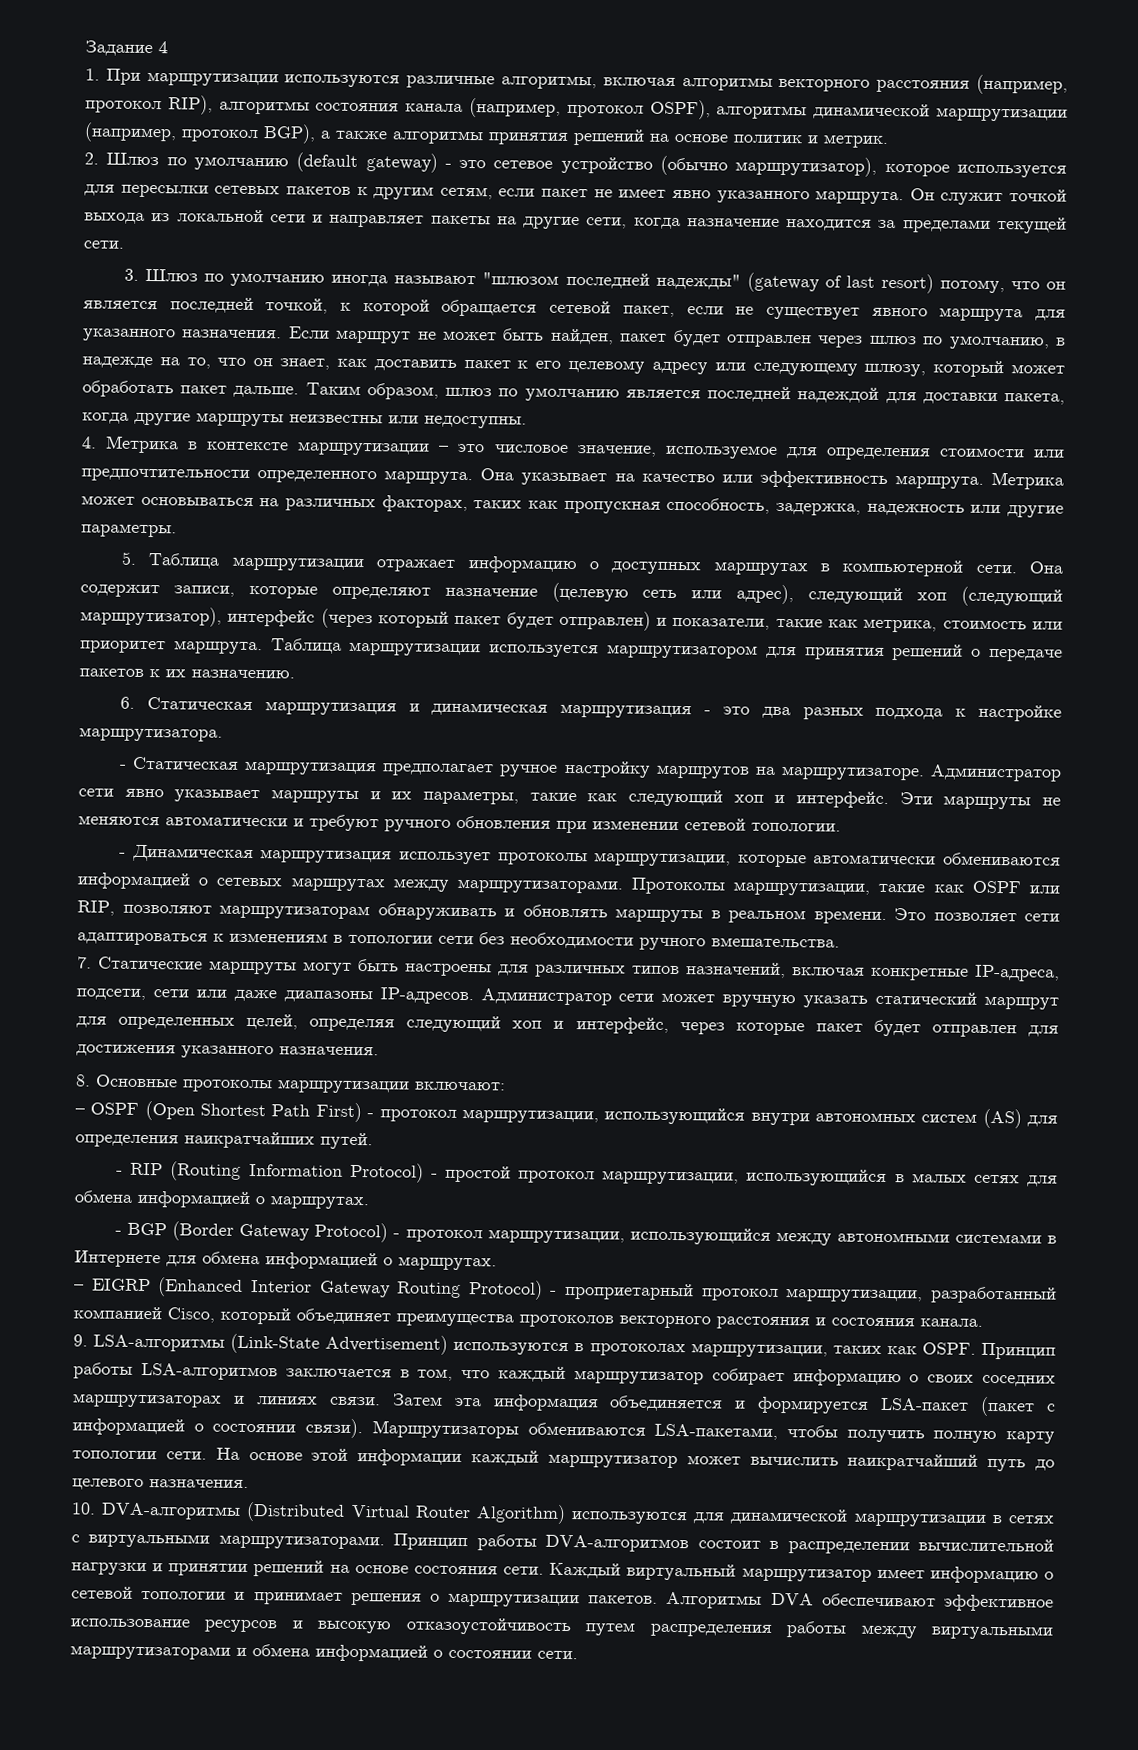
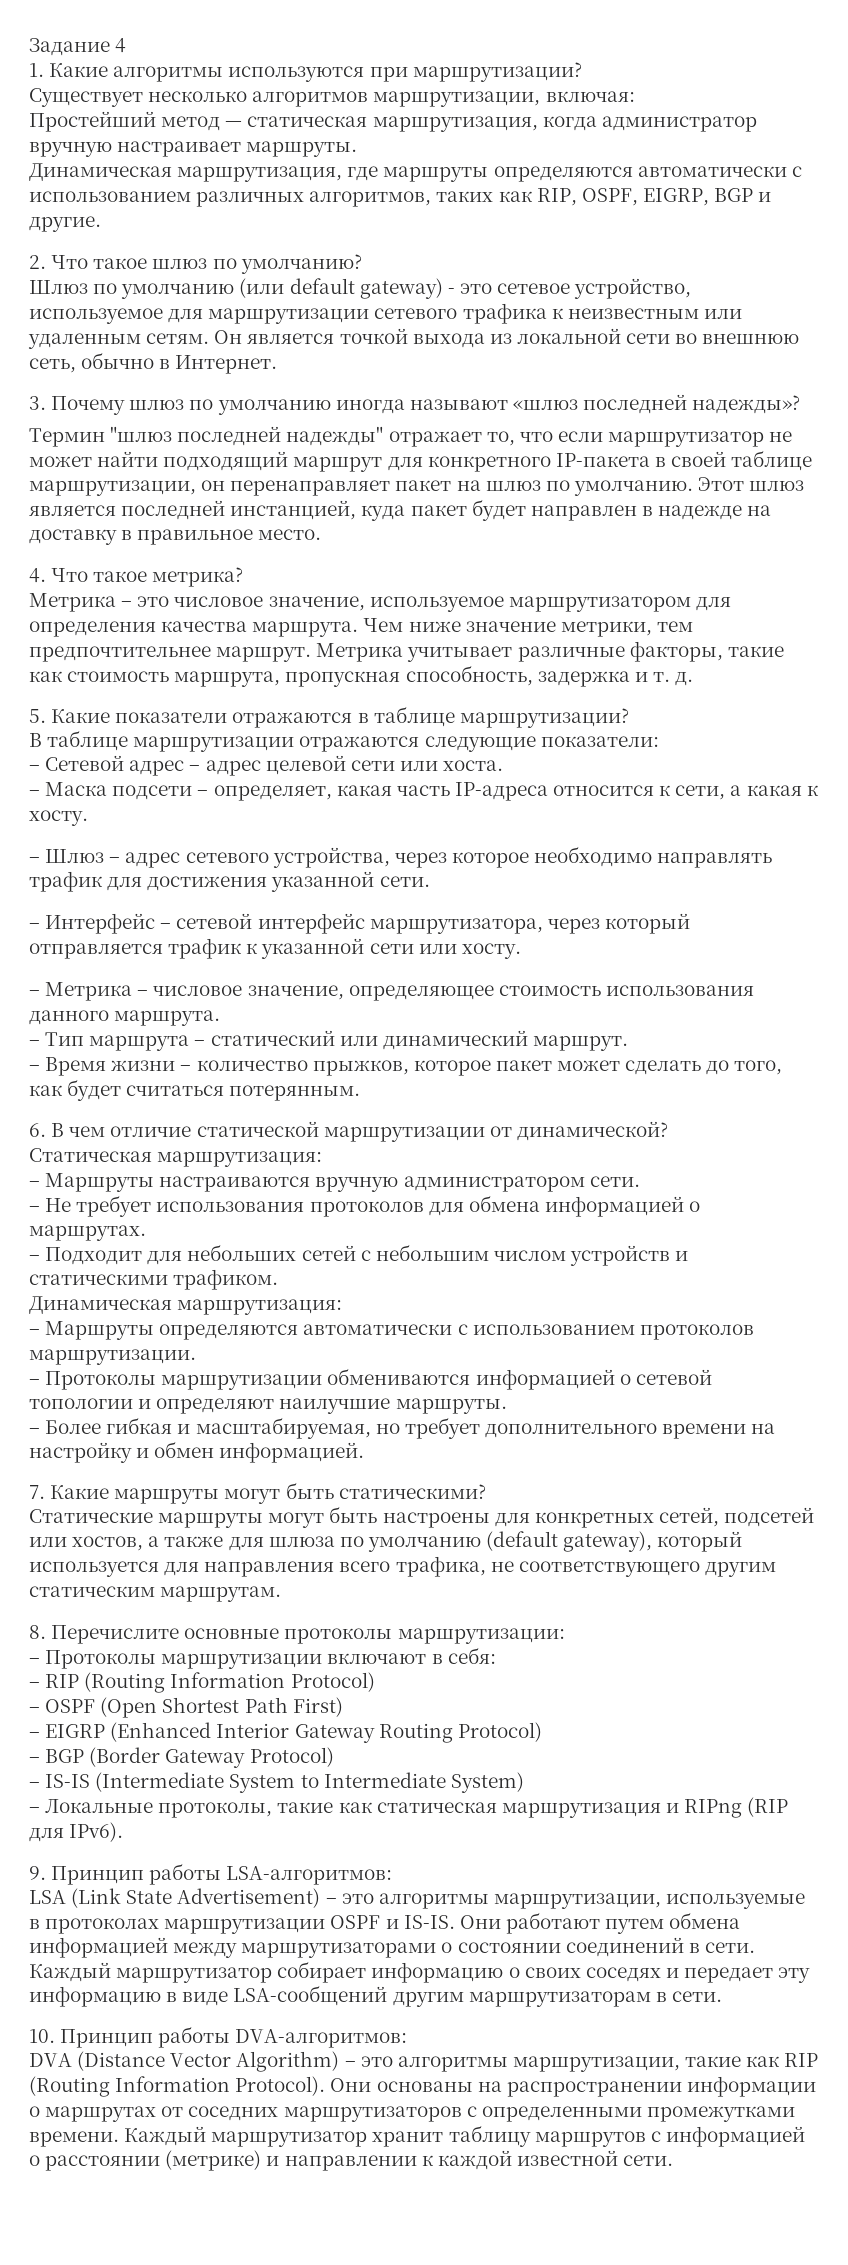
[105,68,1068,95] [85,95,1068,122] [84,122,888,148] [84,152,359,172] При маршрутизации используются различные алгоритмы, включая алгоритмы векторного расстояния (например, протокол RIP), алгоритмы состояния канала (например, протокол OSPF), алгоритмы динамической маршрутизации (например, протокол BGP), а также алгоритмы принятия решений на основе политик и метрик. // 2. Шлюз по умолчанию (default -> [49,62,582,82] [29,88,635,107] [29,111,757,132] [29,141,358,157] [29,163,802,182] [29,188,772,207] [29,216,101,232] [29,254,362,274] [29,278,355,299] Какие алгоритмы используются при маршрутизации? // Существует несколько алгоритмов маршрутизации, включая: // Простейший метод — статическая маршрутизация, когда администратор вручную настраивает маршруты. // Динамическая маршрутизация, где маршруты определяются автоматически с использованием различных алгоритмов, таких как RIP, OSPF, EIGRP, BGP и другие. // 2. Что такое шлюз по умолчанию? // Шлюз по умолчанию (или default
[560,155,1067,178] [84,184,1004,206] устройство (обычно маршрутизатор), которое используется для пересылки сетевых пакетов к другим сетям, если пакет не имеет явно указанного маршрута. Он служит -> [574,278,692,299] [29,303,742,324] [28,330,335,349] устройство, используемое для маршрутизации сетевого трафика к неизвестным или удаленным сетям. Он является
[312,214,1067,234] [83,240,124,249] и направляет пакеты на другие сети, когда назначение находится за пределами текущей сети. -> [675,333,800,344] [29,352,278,374] во внешнюю сеть, обычно в Интернет.
[145,268,199,282] Шлюз -> [51,396,185,415] Почему шлюз
[482,272,1067,294] [83,297,1067,322] [83,326,1066,350] [82,356,1066,378] [82,380,1066,405] [82,412,527,429] [81,435,431,456] "шлюзом последней надежды" (gateway of last resort) потому, что он является последней точкой, к которой обращается сетевой пакет, если не существует явного маршрута для указанного назначения. Если маршрут не может быть найден, пакет будет отправлен через шлюз по умолчанию, в надежде на то, что он знает, как доставить пакет к его целевому адресу или следующему шлюзу, который может обработать пакет дальше. Таким образом, шлюз по умолчанию является последней надеждой для доставки пакета, когда другие маршруты неизвестны или недоступны. // 4. Метрика в контексте маршрутизации -> [512,394,801,414] [29,426,793,447] [29,450,813,472] [29,477,805,496] [29,499,772,521] [29,529,322,545] [29,567,244,587] [29,593,116,612] «шлюз последней надежды»? // Термин "шлюз последней надежды" отражает то, что если маршрутизатор не может найти подходящий маршрут для конкретного IP-пакета в своей таблице маршрутизации, он перенаправляет пакет на шлюз по умолчанию. Этот шлюз является последней инстанцией, куда пакет будет направлен в надежде на доставку в правильное место. // 4. Что такое метрика? // Метрика
[785,447,1065,461] [81,468,1065,490] [81,495,1064,518] [81,523,177,538] [121,551,1064,577] [80,582,1063,607] [80,606,1063,633] [80,638,1063,662] [79,668,295,679] [120,696,1062,722] [79,727,223,742] [119,756,1062,782] [78,788,1061,810] [78,814,841,834] [119,844,1061,868] [77,872,1060,896] [77,900,1060,924] [77,932,840,951] [77,956,92,969] для определения стоимости или предпочтительности определенного маршрута. Она указывает на качество или эффективность маршрута. Метрика может основываться на различных факторах, таких как пропускная способность, задержка, надежность или другие параметры. // 5. Таблица маршрутизации отражает информацию о доступных маршрутах в компьютерной сети. Она содержит записи, которые определяют назначение (целевую сеть или адрес), следующий хоп (следующий маршрутизатор), интерфейс (через который пакет будет отправлен) и показатели, такие как метрика, стоимость или приоритет маршрута. Таблица маршрутизации используется маршрутизатором для принятия решений о передаче пакетов к их назначению. // 6. Статическая маршрутизация и динамическая маршрутизация - это два разных подхода к настройке маршрутизатора. // - Статическая маршрутизация предполагает ручное настройку маршрутов на маршрутизаторе. Администратор сети явно указывает маршруты и их параметры, такие как следующий хоп и интерфейс. Эти маршруты не меняются автоматически и требуют ручного обновления при изменении сетевой топологии. // - Динамическая маршрутизация использует протоколы маршрутизации, которые автоматически обмениваются информацией о сетевых маршрутах между маршрутизаторами. Протоколы маршрутизации, такие как OSPF или RIP, позволяют маршрутизаторам обнаруживать и обновлять маршруты в реальном времени. Это позволяет сети адаптироваться к изменениям в топологии сети без необходимости ручного вмешательства. // 7. -> [508,596,731,612] [29,618,693,637] [29,641,784,662] [29,665,694,687] [29,706,629,728] [29,730,659,752] [29,755,504,776] [29,782,819,801] [29,810,88,826] [29,846,773,868] [29,871,430,892] [29,913,690,934] [29,938,521,959] [29,982,754,1001] [29,1010,221,1026] [29,1030,628,1051] [29,1057,783,1076] [29,1079,361,1101] [29,1121,668,1142] [29,1148,323,1167] [29,1173,640,1192] [29,1195,701,1217] [29,1225,146,1241] [29,1244,689,1266] [29,1269,279,1290] [29,1296,343,1315] [29,1321,754,1340] [29,1349,196,1365] [29,1368,712,1390] [29,1398,507,1414] [29,1417,776,1439] [29,1441,365,1463] [29,1482,486,1504] маршрутизатором для определения качества маршрута. Чем ниже значение метрики, тем предпочтительнее маршрут. Метрика учитывает различные факторы, такие как стоимость маршрута, пропускная способность, задержка и т. д. // 5. Какие показатели отражаются в таблице маршрутизации? // В таблице маршрутизации отражаются следующие показатели: // – Сетевой адрес – адрес целевой сети или хоста. // – Маска подсети – определяет, какая часть IP-адреса относится к сети, а какая к хосту. // – Шлюз – адрес сетевого устройства, через которое необходимо направлять трафик для достижения указанной сети. // – Интерфейс – сетевой интерфейс маршрутизатора, через который отправляется трафик к указанной сети или хосту. // – Метрика – числовое значение, определяющее стоимость использования данного маршрута. // – Тип маршрута – статический или динамический маршрут. // – Время жизни – количество прыжков, которое пакет может сделать до того, как будет считаться потерянным. // 6. В чем отличие статической маршрутизации от динамической? // Статическая маршрутизация: // – Маршруты настраиваются вручную администратором сети. // – Не требует использования протоколов для обмена информацией о маршрутах. // – Подходит для небольших сетей с небольшим числом устройств и статическими трафиком. // Динамическая маршрутизация: // – Маршруты определяются автоматически с использованием протоколов маршрутизации. // – Протоколы маршрутизации обмениваются информацией о сетевой топологии и определяют наилучшие маршруты. // – Более гибкая и масштабируемая, но требует дополнительного времени на настройку и обмен информацией. // 7. Какие маршруты могут быть статическими? //
[535,962,1060,982] [76,987,1059,1010] [76,1013,1060,1038] [76,1044,379,1059] [75,1074,506,1094] различных типов назначений, включая конкретные IP-адреса, подсети, сети или даже диапазоны IP-адресов. Администратор сети может вручную указать статический маршрут для определенных целей, определяя следующий хоп и интерфейс, через которые пакет будет отправлен для достижения указанного назначения. // 8. Основные протоколы маршрутизации включают: -> [534,1507,815,1528] [29,1531,743,1552] [29,1556,776,1577] [29,1586,282,1602] [29,1625,565,1644] [29,1647,496,1669] [29,1672,375,1693] конкретных сетей, подсетей или хостов, а также для шлюза по умолчанию (default gateway), который используется для направления всего трафика, не соответствующего другим статическим маршрутам. // 8. Перечислите основные протоколы маршрутизации: // – Протоколы маршрутизации включают в себя: // – RIP (Routing Information Protocol)
[367,1107,1059,1129] [75,1131,373,1150] [116,1161,1058,1187] [74,1190,369,1210] [115,1221,1057,1246] [74,1250,497,1271] - протокол маршрутизации, использующийся внутри автономных систем (AS) для определения наикратчайших путей. // - RIP (Routing Information Protocol) - простой протокол маршрутизации, использующийся в малых сетях для обмена информацией о маршрутах. // - BGP (Border Gateway Protocol) - протокол маршрутизации, использующийся между автономными системами в Интернете для обмена информацией о маршрутах. -> (343, 1707) none
[550,1282,1057,1304] [73,1306,983,1330] [73,1333,1056,1360] [73,1362,566,1382] - проприетарный протокол маршрутизации, разработанный компанией Cisco, который объединяет преимущества протоколов векторного расстояния и состояния канала. // 9. LSA-алгоритмы (Link-State Advertisement) используются в протоколах маршрутизации, таких как OSPF. Принцип работы LSA-алгоритмов заключается в том, что каждый -> [29,1747,334,1768] [29,1772,524,1793] [29,1797,789,1818] [29,1822,124,1842] [29,1863,393,1885] [29,1888,806,1909] [29,1912,741,1934] [29,1937,755,1958] [29,1962,111,1982] // – BGP (Border Gateway Protocol) // – IS-IS (Intermediate System to Intermediate System) // – Локальные протоколы, такие как статическая маршрутизация и RIPng (RIP для IPv6). // 9. Принцип работы LSA-алгоритмов: // LSA (Link State Advertisement) – это алгоритмы маршрутизации, используемые в протоколах маршрутизации OSPF и IS-IS. Они работают путем обмена информацией между маршрутизаторами о состоянии соединений в сети. Каждый
[982,1374,1056,1387] [72,1393,1056,1417] [72,1418,1056,1444] [72,1447,1055,1472] [72,1478,249,1491] [71,1501,1054,1527] [71,1533,1054,1555] [71,1560,1054,1584] [71,1586,1054,1612] [70,1617,1053,1640] [70,1644,532,1662] соседних маршрутизаторах и линиях связи. Затем эта информация объединяется и формируется LSA-пакет (пакет с информацией о состоянии связи). Маршрутизаторы обмениваются LSA-пакетами, чтобы получить полную карту топологии сети. На основе этой информации каждый маршрутизатор может вычислить наикратчайший путь до целевого назначения. // 10. DVA-алгоритмы (Distributed Virtual Router Algorithm) используются для динамической маршрутизации в сетях с виртуальными маршрутизаторами. Принцип работы DVA-алгоритмов состоит в распределении вычислительной нагрузки и принятии решений на основе состояния сети. Каждый виртуальный маршрутизатор имеет информацию о сетевой топологии и принимает решения о маршрутизации пакетов. Алгоритмы DVA обеспечивают эффективное использование ресурсов и высокую отказоустойчивость путем распределения работы между виртуальными маршрутизаторами и обмена информацией о состоянии -> [585,1967,811,1983] [29,1985,722,2007] [29,2026,408,2048] [29,2051,819,2072] [29,2076,816,2097] [29,2106,795,2122] [29,2125,805,2147] [29,2150,618,2171] соседях и передает эту информацию в виде LSA-сообщений другим маршрутизаторам в сети. // 10. Принцип работы DVA-алгоритмов: // DVA (Distance Vector Algorithm) – это алгоритмы маршрутизации, такие как RIP (Routing Information Protocol). Они основаны на распространении информации о маршрутах от соседних маршрутизаторов с определенными промежутками времени. Каждый маршрутизатор хранит таблицу маршрутов с информацией о расстоянии (метрике) и направлении к каждой известной

